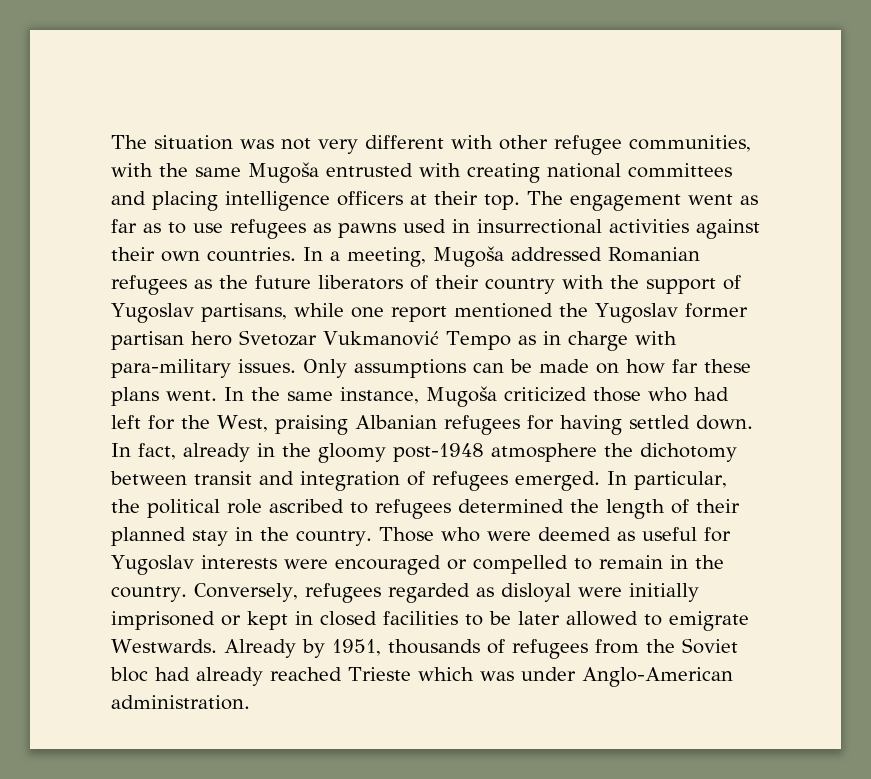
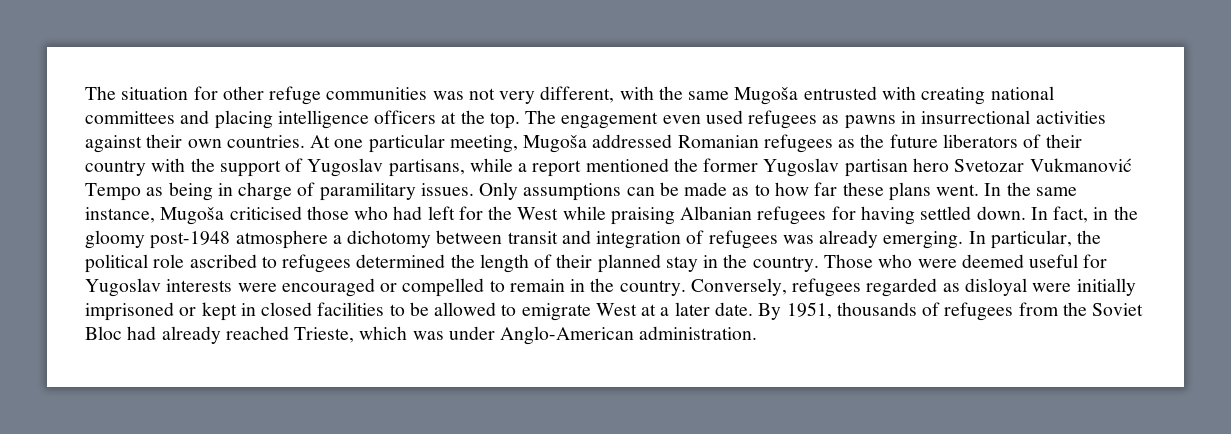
[240,135,751,155] was not very different with other refugee communities, -> [193,86,615,105] for other refuge communities was not very different,
[434,191,478,205] their -> [460,110,485,124] the
[688,194,758,205] [111,219,223,234] went as far as to use -> [662,110,743,124] even used
[403,219,446,233] used -> (896, 122) none
[303,247,340,261] In a -> [310,134,445,153] At one particular
[350,307,384,318] one -> [518,163,528,172] a
[594,303,748,323] Yugoslav former -> [703,158,840,177] former Yugoslav
(536, 340) none -> [168,182,213,201] being
[634,331,677,345] [111,359,231,378] with para-military -> [297,182,416,201] of paramilitary
[596,363,619,374] on -> [732,184,770,196] as to
[504,387,587,402] criticized -> [229,206,302,220] criticised
[217,415,268,432] West, -> [517,206,606,220] West while
[183,443,250,462] already -> (1089, 214) none
[604,443,633,457] the -> [332,235,342,244] a
[515,471,600,491] emerged. -> [782,230,964,249] was already emerging.
[616,531,635,541] as -> (1024, 261) none
[518,611,560,625] later -> (429, 309) none
[111,639,325,658] Westwards. Already by -> [595,302,782,320] West at a later date. By
[110,667,148,682] bloc -> [85,326,122,340] Bloc
[348,667,411,681] Trieste -> [294,327,355,343] Trieste,

